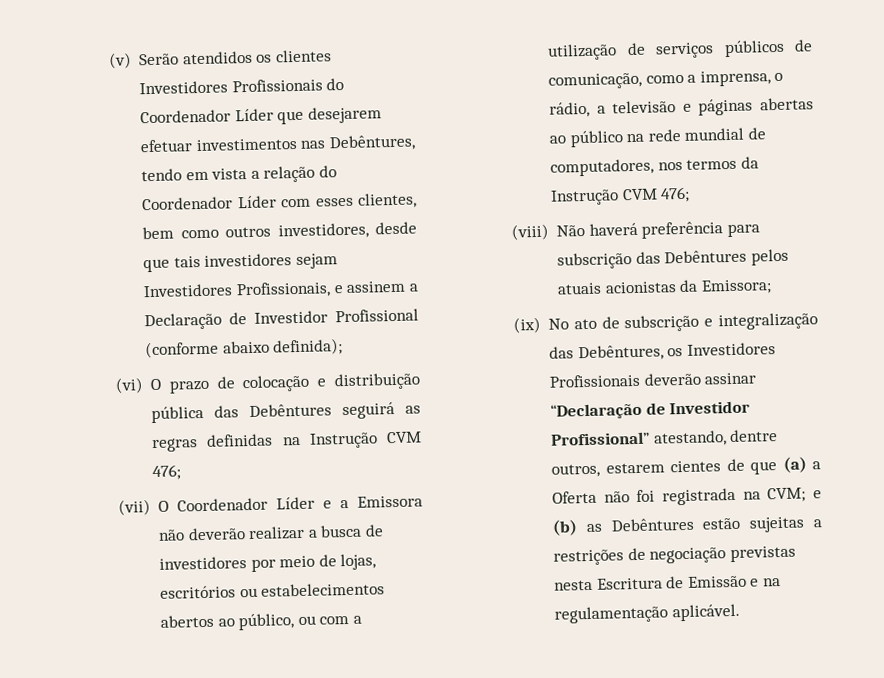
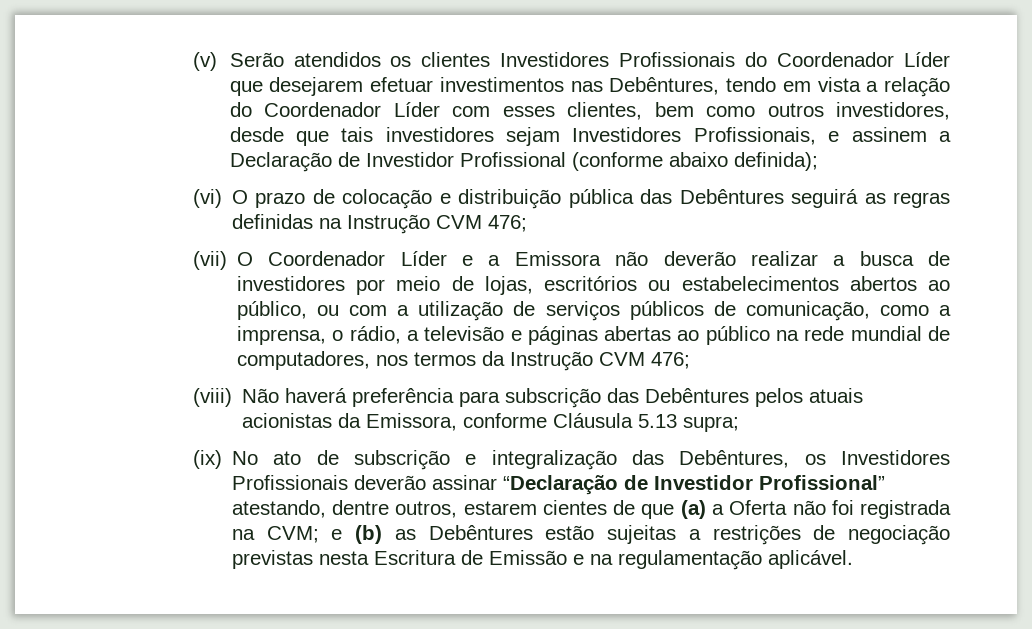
[700,279,772,295] Emissora; -> [365,413,739,432] Emissora, conforme Cláusula 5.13 supra;

